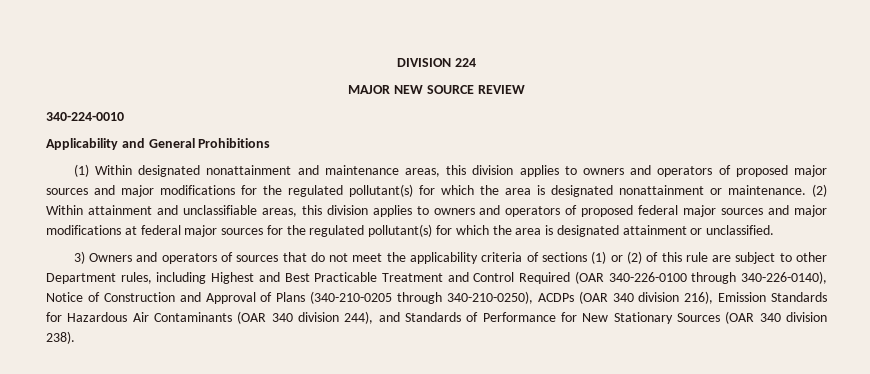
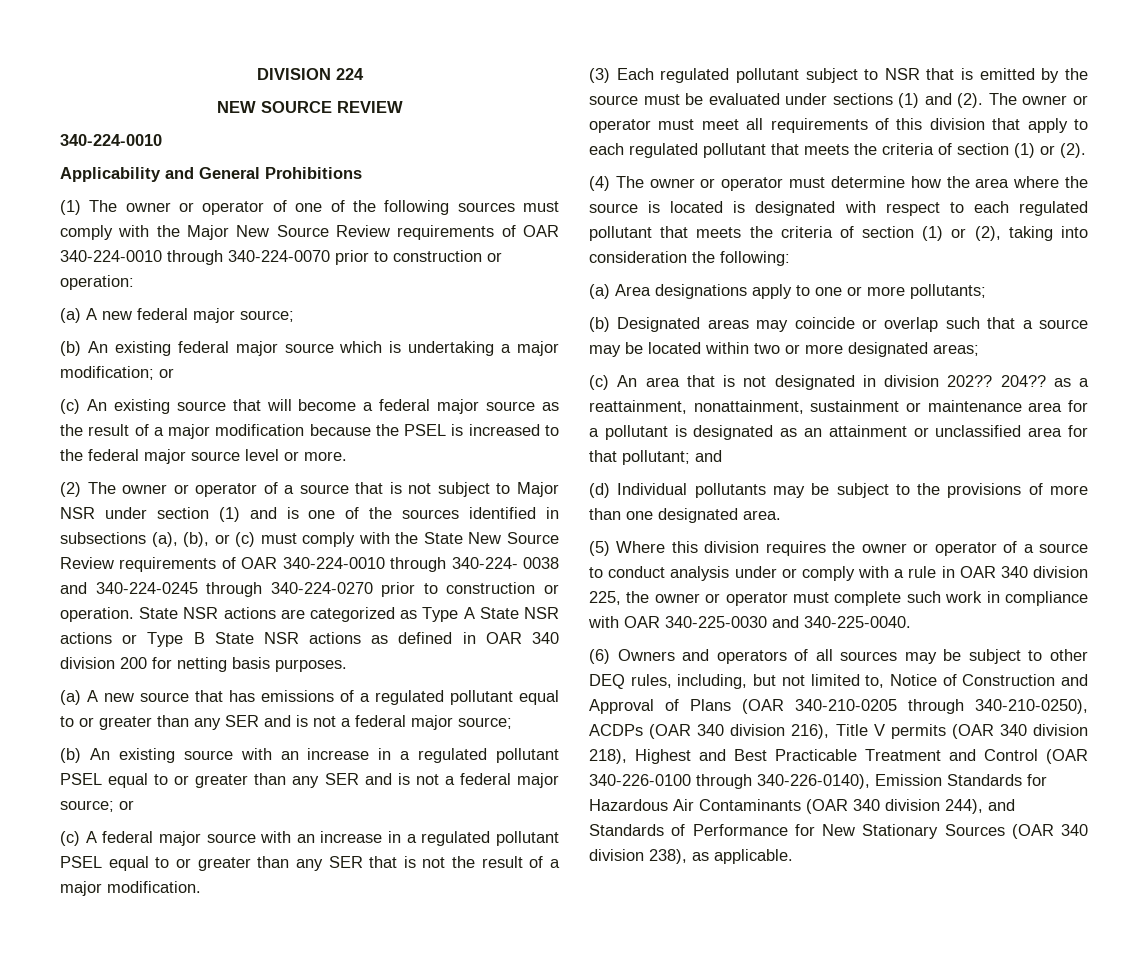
[348,85,391,94] MAJOR -> (364, 74) none
[94,165,828,177] [46,184,827,197] [46,205,828,217] [46,224,775,237] [73,251,827,264] [46,272,207,284] Within designated nonattainment and maintenance areas, this division applies to owners and operators of proposed major sources and major modifications for the regulated pollutant(s) for which the area is designated nonattainment or maintenance. (2) Within attainment and unclassifiable areas, this division applies to owners and operators of proposed federal major sources and major modifications at federal major sources for the regulated pollutant(s) for which the area is designated attainment or unclassified. // 3) Owners and operators of sources that do not meet the applicability criteria of sections (1) or (2) of this rule are subject to other Department rules, including -> [89,200,559,215] [60,225,559,240] [60,250,502,265] [60,275,134,290] [60,308,294,323] [60,341,559,356] [60,366,174,380] [60,399,560,414] [60,424,559,439] [60,449,347,464] [60,482,560,497] [60,507,560,522] [60,532,559,547] [60,557,559,572] [60,582,559,597] [60,607,559,622] [60,632,559,647] [60,657,347,672] [60,690,559,705] [60,715,512,730] [60,748,559,763] [60,773,560,788] [60,800,134,812] [60,831,559,846] [60,856,561,871] [60,881,201,896] [589,68,1088,83] [589,93,1088,108] [589,118,1088,133] [589,143,1086,158] [589,176,1088,191] [589,201,1088,216] [589,226,1088,241] [589,251,790,266] [589,284,986,299] [589,317,1088,332] [589,342,979,357] [589,375,1089,390] [589,400,1088,414] [589,425,1088,440] [589,450,722,465] [589,483,1088,498] [589,508,781,523] [589,541,1088,556] [589,566,1088,581] [589,591,1088,606] [588,616,911,628] [589,649,1088,664] [589,674,1088,689] [589,699,1088,714] [589,724,1088,739] [589,749,627,764] The owner or operator of one of the following sources must comply with the Major New Source Review requirements of OAR 340-224-0010 through 340-224-0070 prior to construction or operation: // (a) A new federal major source; // (b) An existing federal major source which is undertaking a major modification; or // (c) An existing source that will become a federal major source as the result of a major modification because the PSEL is increased to the federal major source level or more. // (2) The owner or operator of a source that is not subject to Major NSR under section (1) and is one of the sources identified in subsections (a), (b), or (c) must comply with the State New Source Review requirements of OAR 340-224-0010 through 340-224- 0038 and 340-224-0245 through 340-224-0270 prior to construction or operation. State NSR actions are categorized as Type A State NSR actions or Type B State NSR actions as defined in OAR 340 division 200 for netting basis purposes. // (a) A new source that has emissions of a regulated pollutant equal to or greater than any SER and is not a federal major source; // (b) An existing source with an increase in a regulated pollutant PSEL equal to or greater than any SER and is not a federal major source; or // (c) A federal major source with an increase in a regulated pollutant PSEL equal to or greater than any SER that is not the result of a major modification. // (3) Each regulated pollutant subject to NSR that is emitted by the source must be evaluated under sections (1) and (2). The owner or operator must meet all requirements of this division that apply to each regulated pollutant that meets the criteria of section (1) or (2). // (4) The owner or operator must determine how the area where the source is located is designated with respect to each regulated pollutant that meets the criteria of section (1) or (2), taking into consideration the following: // (a) Area designations apply to one or more pollutants; // (b) Designated areas may coincide or overlap such that a source may be located within two or more designated areas; // (c) An area that is not designated in division 202?? 204?? as a reattainment, nonattainment, sustainment or maintenance area for a pollutant is designated as an attainment or unclassified area for that pollutant; and // (d) Individual pollutants may be subject to the provisions of more than one designated area. // (5) Where this division requires the owner or operator of a source to conduct analysis under or comply with a rule in OAR 340 division 225, the owner or operator must complete such work in compliance with OAR 340-225-0030 and 340-225-0040. // (6) Owners and operators of all sources may be subject to other DEQ rules, including, but not limited to, Notice of Construction and Approval of Plans (OAR 340-210-0205 through 340-210-0250), ACDPs (OAR 340 division 216), Title V permits (OAR 340 division 218),
[519,272,571,284] Required -> (1038, 755) none
[46,291,714,304] Notice of Construction and Approval of Plans (340-210-0205 through 340-210-0250), ACDPs (OAR 340 division 216), -> (870, 781) none
[46,331,75,344] 238). -> [649,849,793,864] 238), as applicable.

